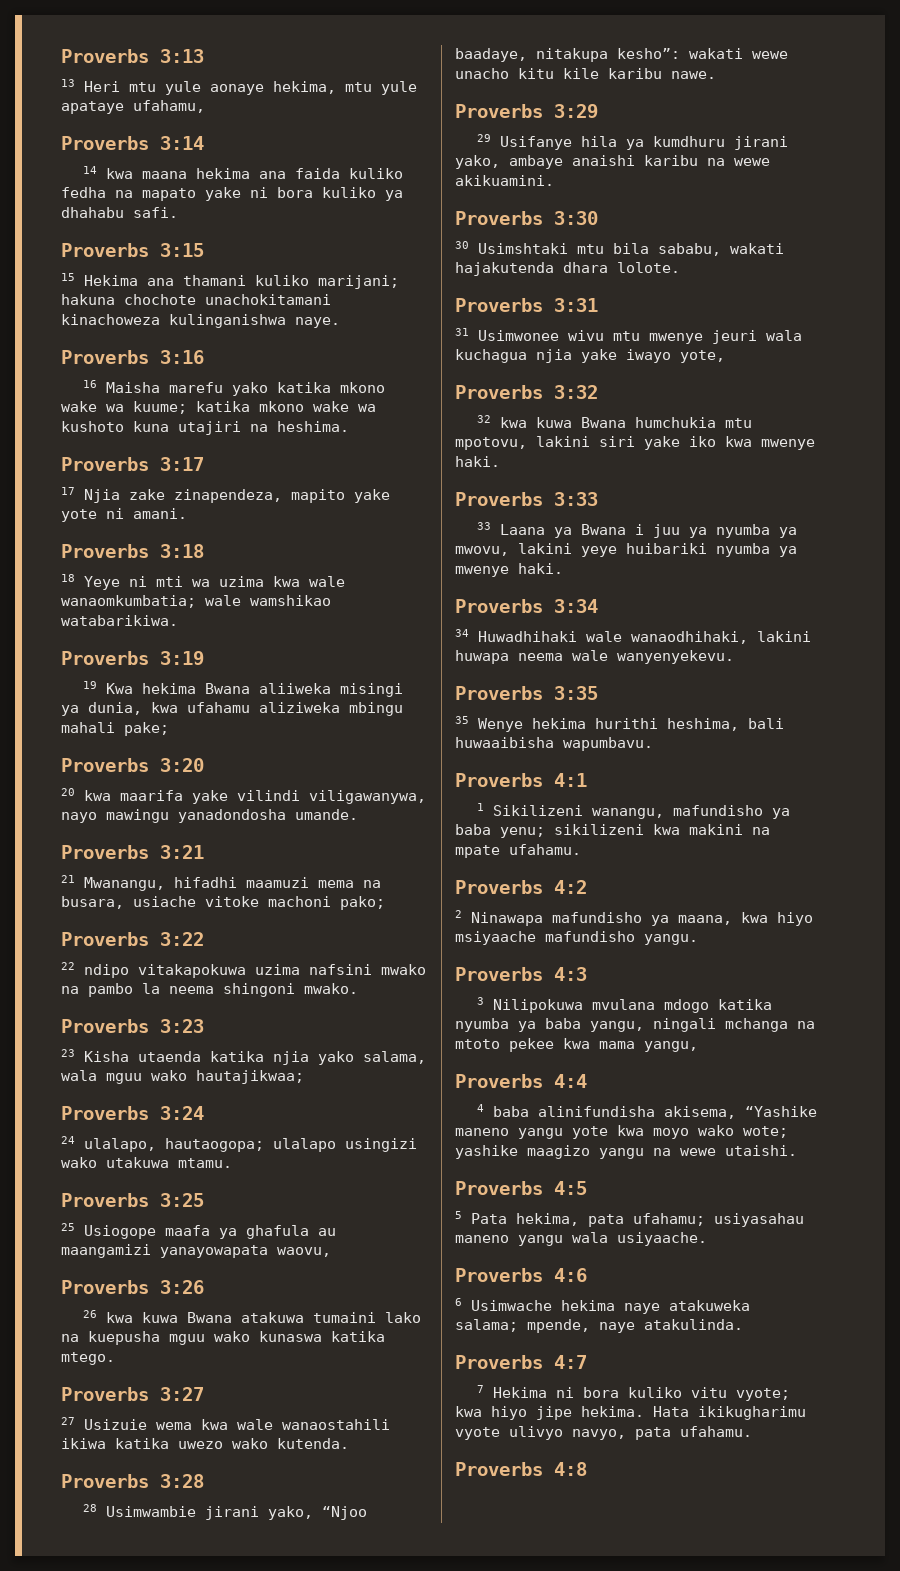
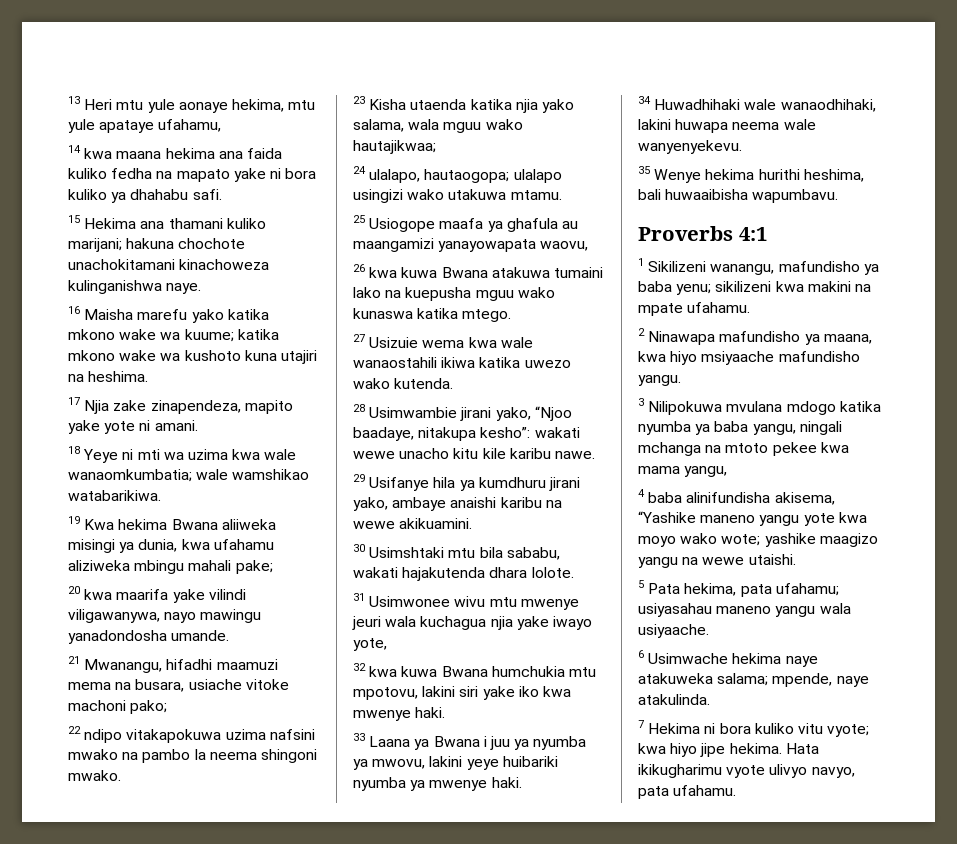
[61,49,204,63] Proverbs 3:13 // -> (68, 100) none
[61,136,204,150] // Proverbs 3:14 -> (222, 125) none
[61,243,204,257] // Proverbs 3:15 -> (222, 194) none
[61,350,204,364] // Proverbs 3:16 -> (202, 288) none
[61,457,204,471] // Proverbs 3:17 -> (149, 376) none
[61,544,204,558] // Proverbs 3:18 -> (198, 425) none
[61,651,204,665] // Proverbs 3:19 -> (161, 495) none
[61,758,204,772] // Proverbs 3:20 -> (273, 567) none
[61,845,204,859] // Proverbs 3:21 -> (230, 635) none
[61,932,204,946] // Proverbs 3:22 -> (168, 707) none
[61,1019,204,1033] // Proverbs 3:23 -> (121, 775) none
[61,1106,204,1120] // Proverbs 3:24 -> (436, 147) none
[61,1193,204,1207] // Proverbs 3:25 -> (562, 195) none
[61,1280,204,1294] // Proverbs 3:26 -> (589, 246) none
[61,1387,204,1401] // Proverbs 3:27 -> (512, 315) none
[61,1474,204,1488] // Proverbs 3:28 -> (454, 383) none
[455,104,598,118] // Proverbs 3:29 -> (595, 455) none
[455,211,598,225] // Proverbs 3:30 -> (473, 523) none
[455,298,598,312] // Proverbs 3:31 -> (574, 572) none
[455,385,598,399] // Proverbs 3:32 -> (387, 644) none
[455,492,598,506] // Proverbs 3:33 -> (446, 712) none
[455,599,598,613] // Proverbs 3:34 -> (522, 782) none
[455,686,598,700] // Proverbs 3:35 -> (742, 147) none
[455,880,587,894] // Proverbs 4:2 -> (751, 307) none
[455,967,587,981] // Proverbs 4:3 -> (681, 380) none
[455,1074,587,1088] // Proverbs 4:4 -> (728, 471) none
[455,1181,587,1195] // Proverbs 4:5 -> (796, 559) none
[455,1268,587,1282] // Proverbs 4:6 -> (709, 631) none
[455,1355,587,1369] // Proverbs 4:7 -> (710, 699) none
[455,1462,587,1476] // Proverbs 4:8 -> (737, 790) none

